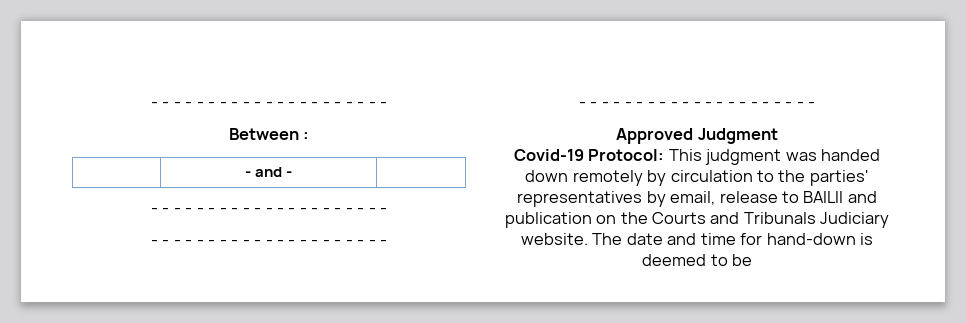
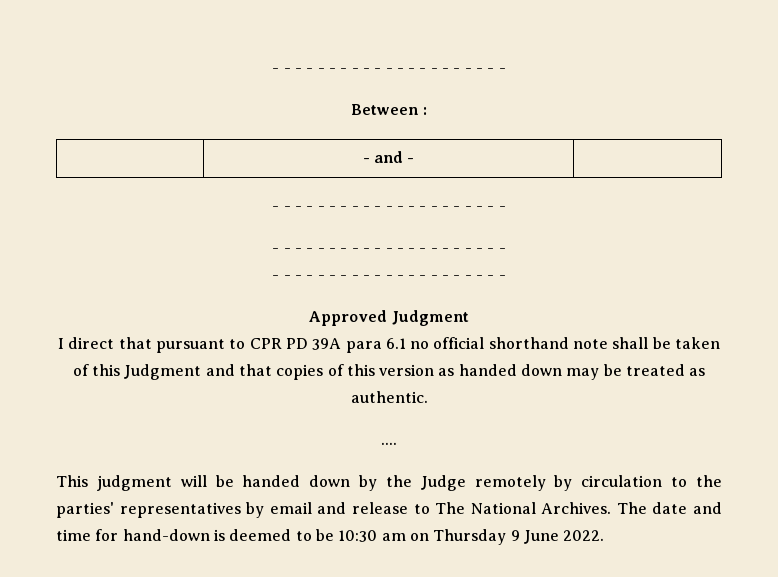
[513,149,881,165] [525,170,569,182] Covid-19 Protocol: This judgment was handed down -> [57,337,721,353] [72,364,706,380] [350,391,428,403] [381,442,397,445] [56,475,466,491] I direct that pursuant to CPR PD 39A para 6.1 no official shorthand note shall be taken of this Judgment and that copies of this version as handed down may be treated as authentic. // .... // This judgment will be handed down by the Judge
[670,191,877,205] [504,212,890,228] [520,233,588,245] email, release to BAILII and publication on the Courts and Tribunals Judiciary website. -> [269,502,612,514] email and release to The National Archives.
(752, 260) none -> [338,529,605,545] 10:30 am on Thursday 9 June 2022.

